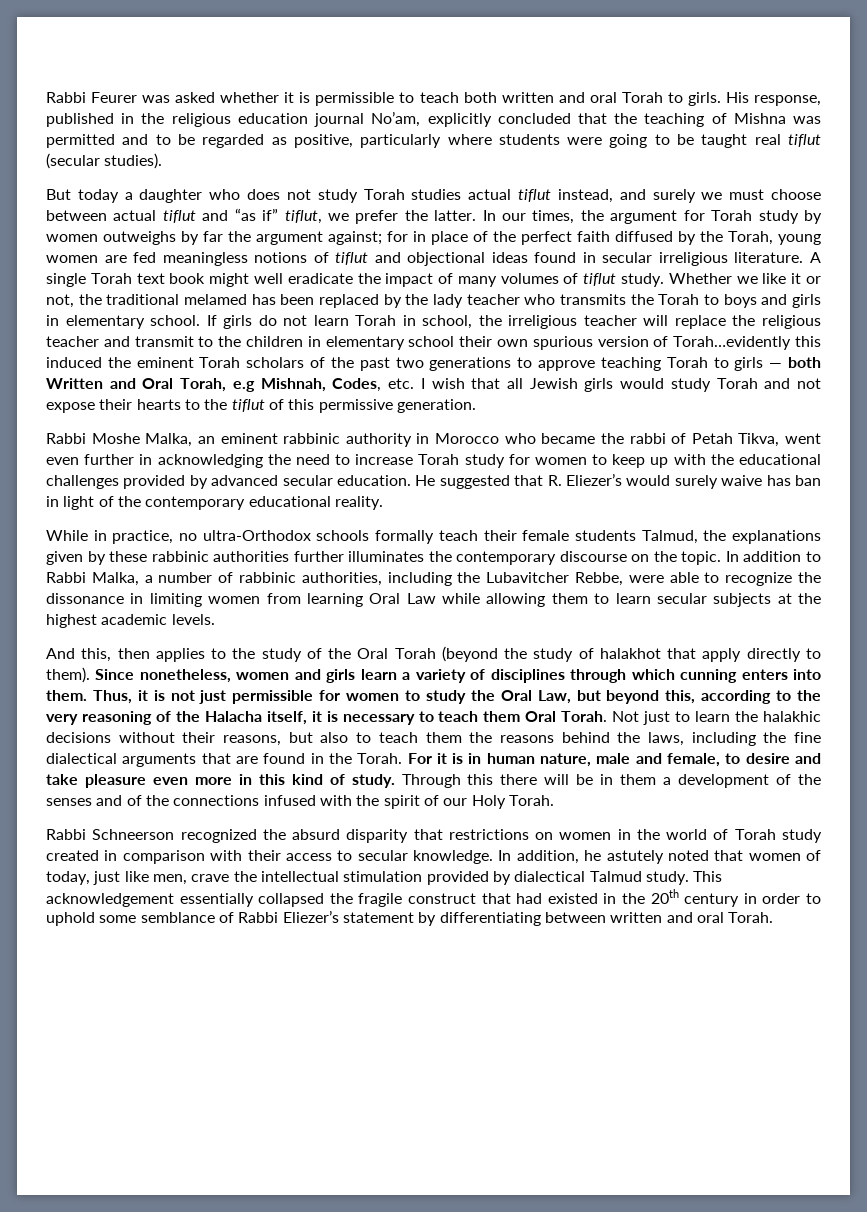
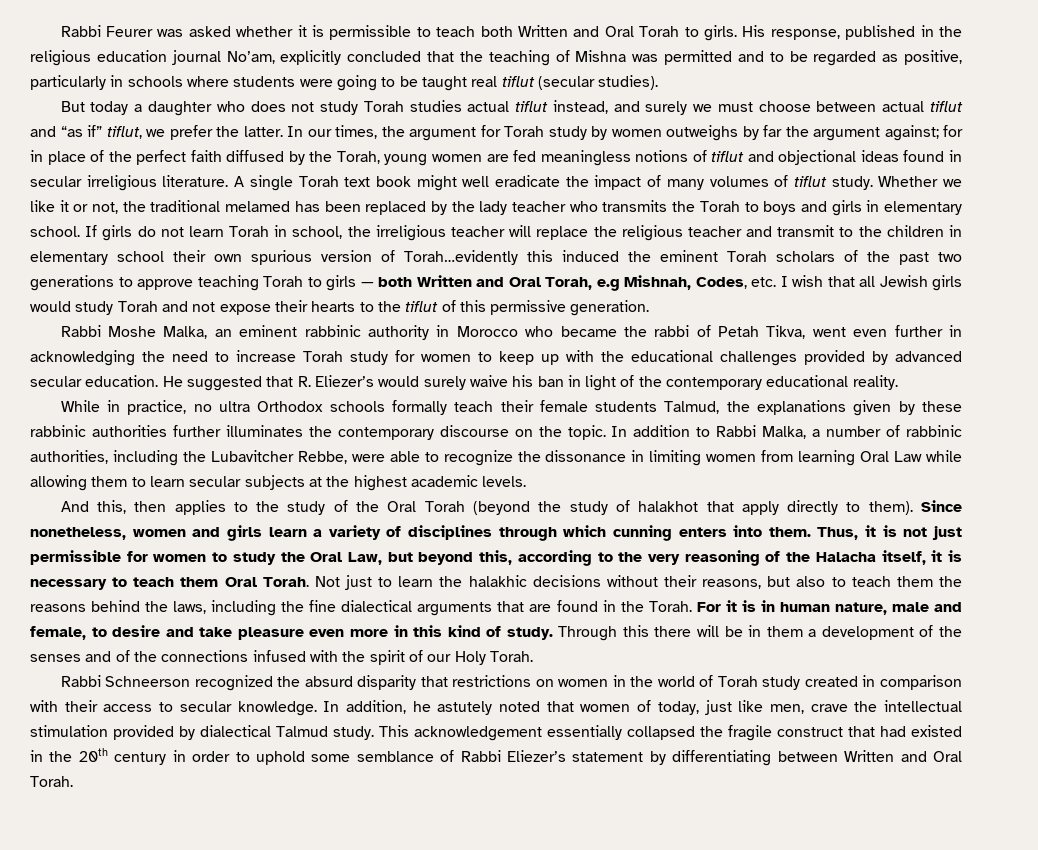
[501,92,617,103] written and oral -> [518,25,634,37] Written and Oral
(442, 141) none -> [110,75,183,87] in schools
[766,475,791,486] has -> [512,375,534,387] his
[202,530,311,541] ultra-Orthodox -> [218,401,324,412] ultra Orthodox
[610,912,724,923] written and oral -> [844,750,963,762] Written and Oral

